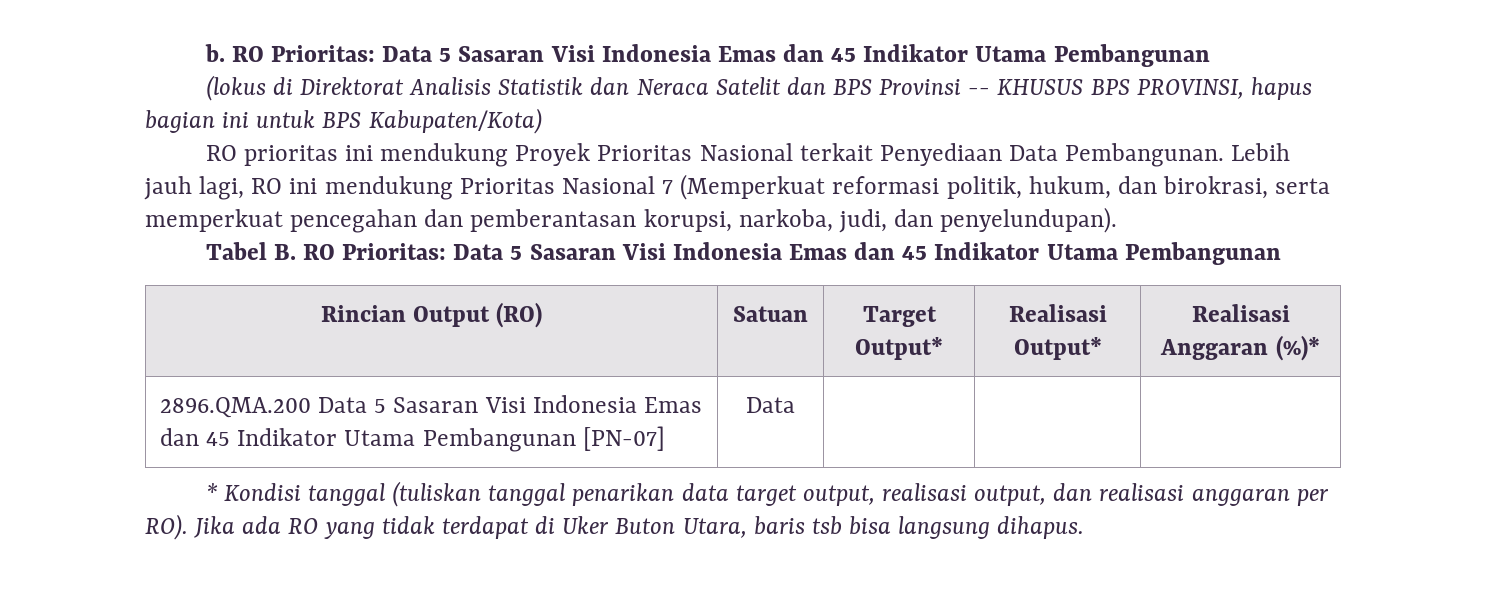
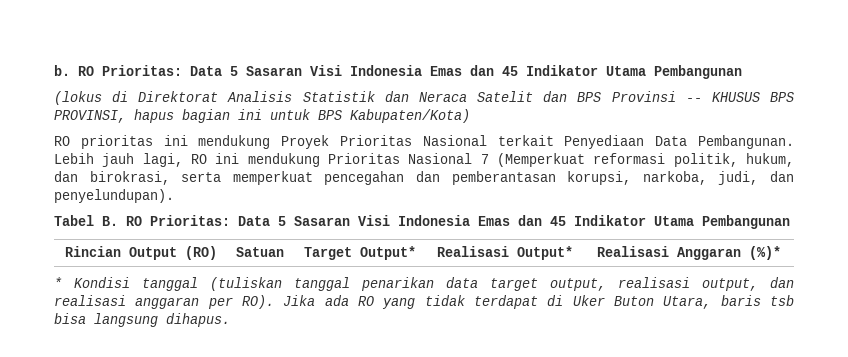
[160,395,702,418] [160,426,665,452] [746,397,795,413] // 2896.QMA.200 Data 5 Sasaran Visi Indonesia Emas dan 45 Indikator Utama Pembangunan [PN-07] | Data | | | -> (781, 253) none

